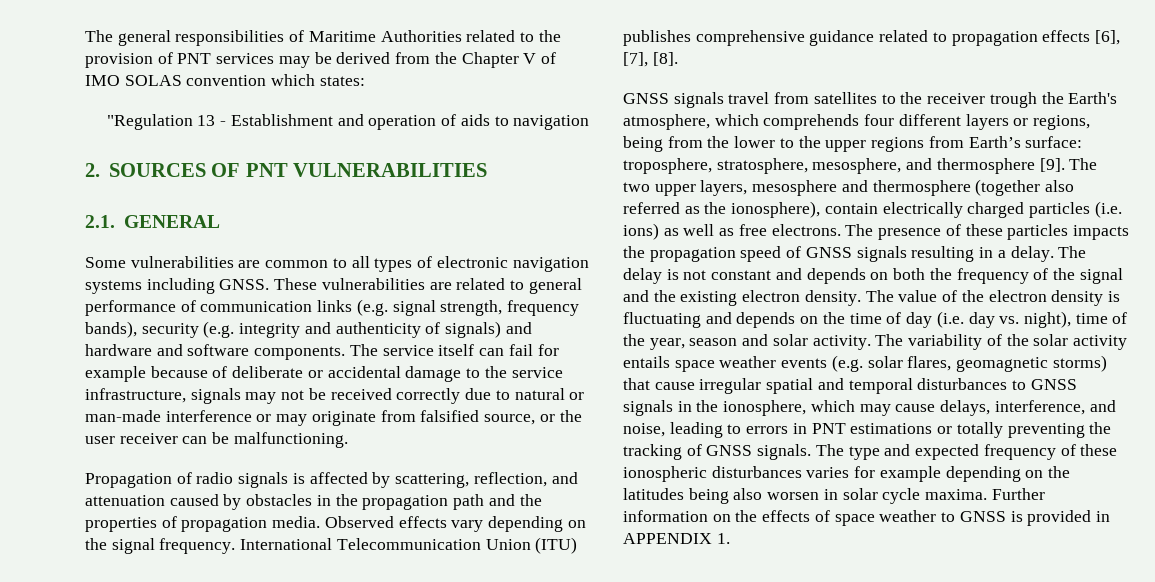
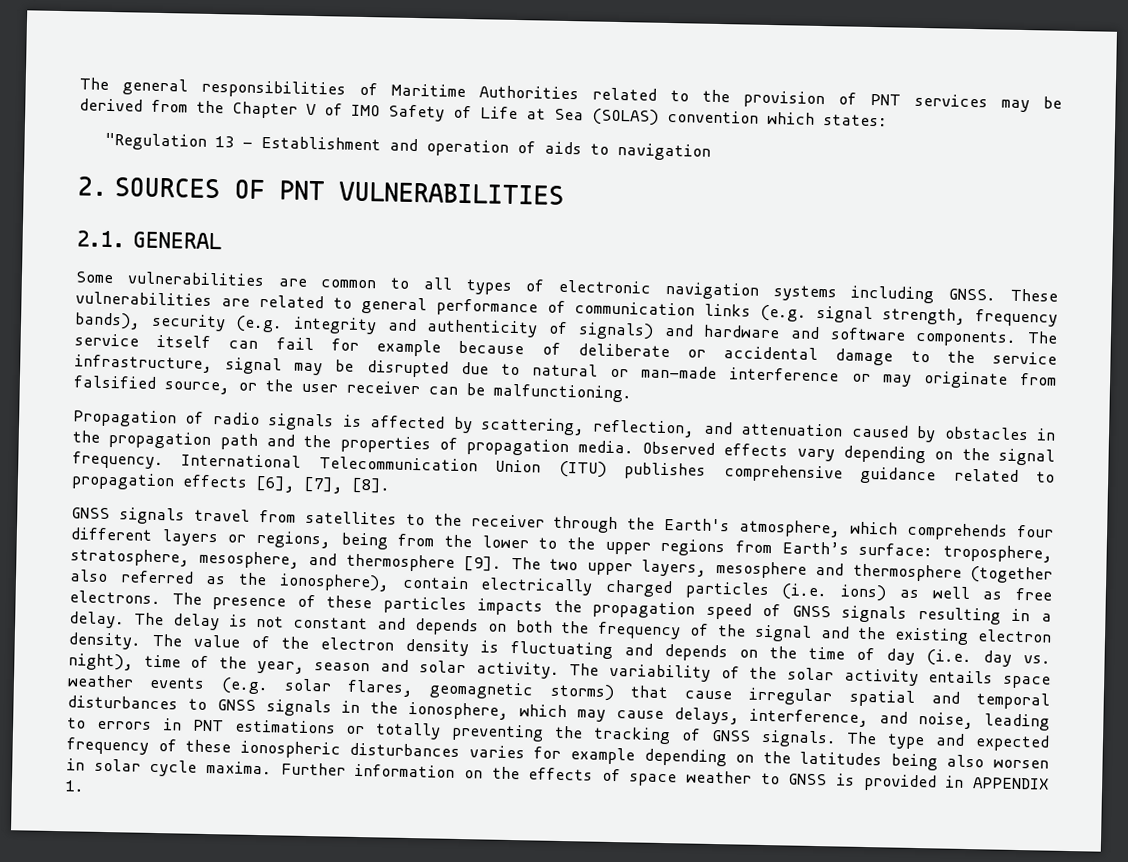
[124,75,182,86] SOLAS -> [388,104,659,126] Safety of Life at Sea (SOLAS)
[190,388,461,404] signals may not be received correctly -> [225,357,449,378] signal may be disrupted
[989,92,1037,108] trough -> [553,515,619,534] through

